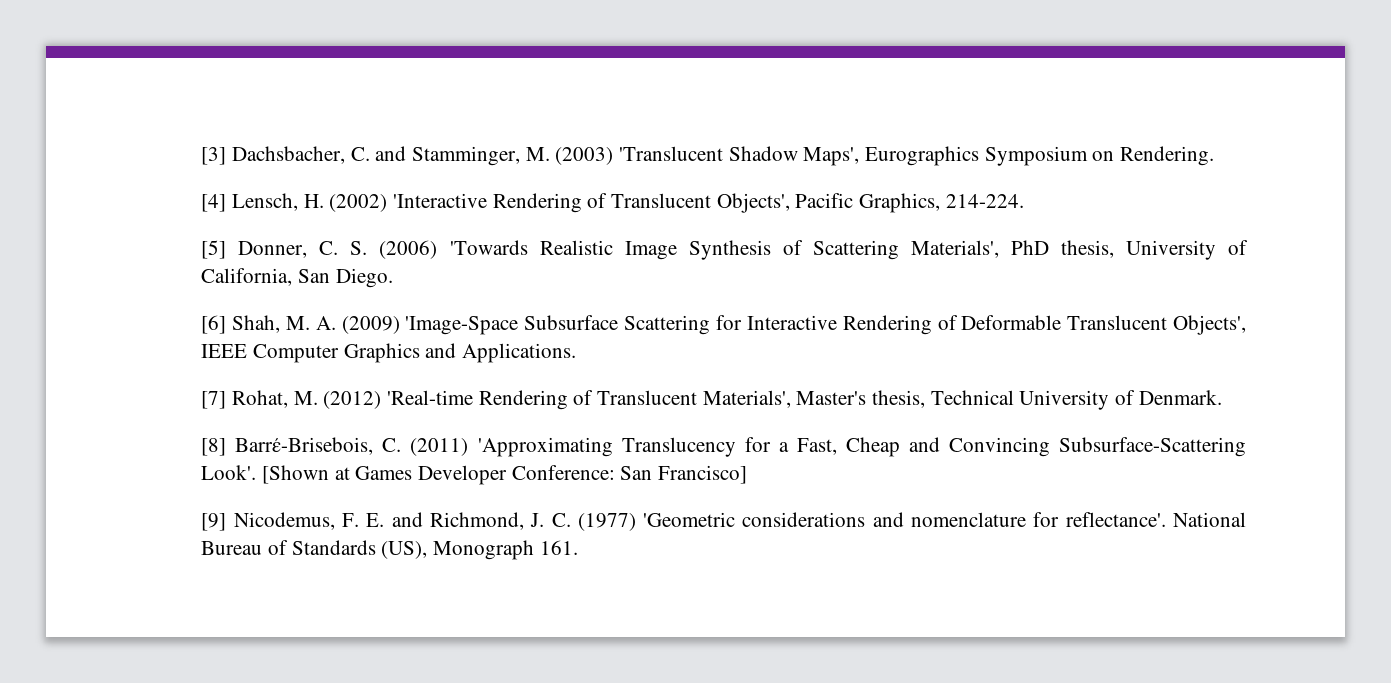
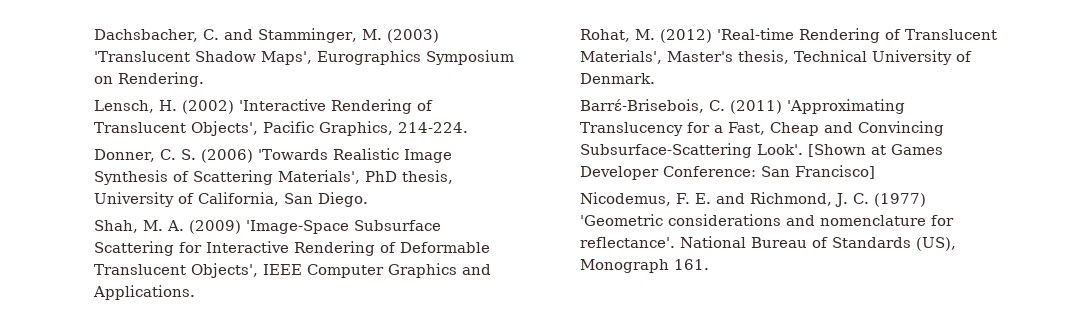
[201,147,227,165] [3] -> (93, 35) none
[201,194,227,212] [4] -> (204, 79) none
[201,240,227,259] [5] -> (468, 127) none
[201,315,227,334] [6] -> (368, 199) none
[201,391,227,409] [7] -> (195, 292) none
[201,438,227,456] [8] -> (655, 78) none
[201,513,227,531] [9] -> (875, 172) none

